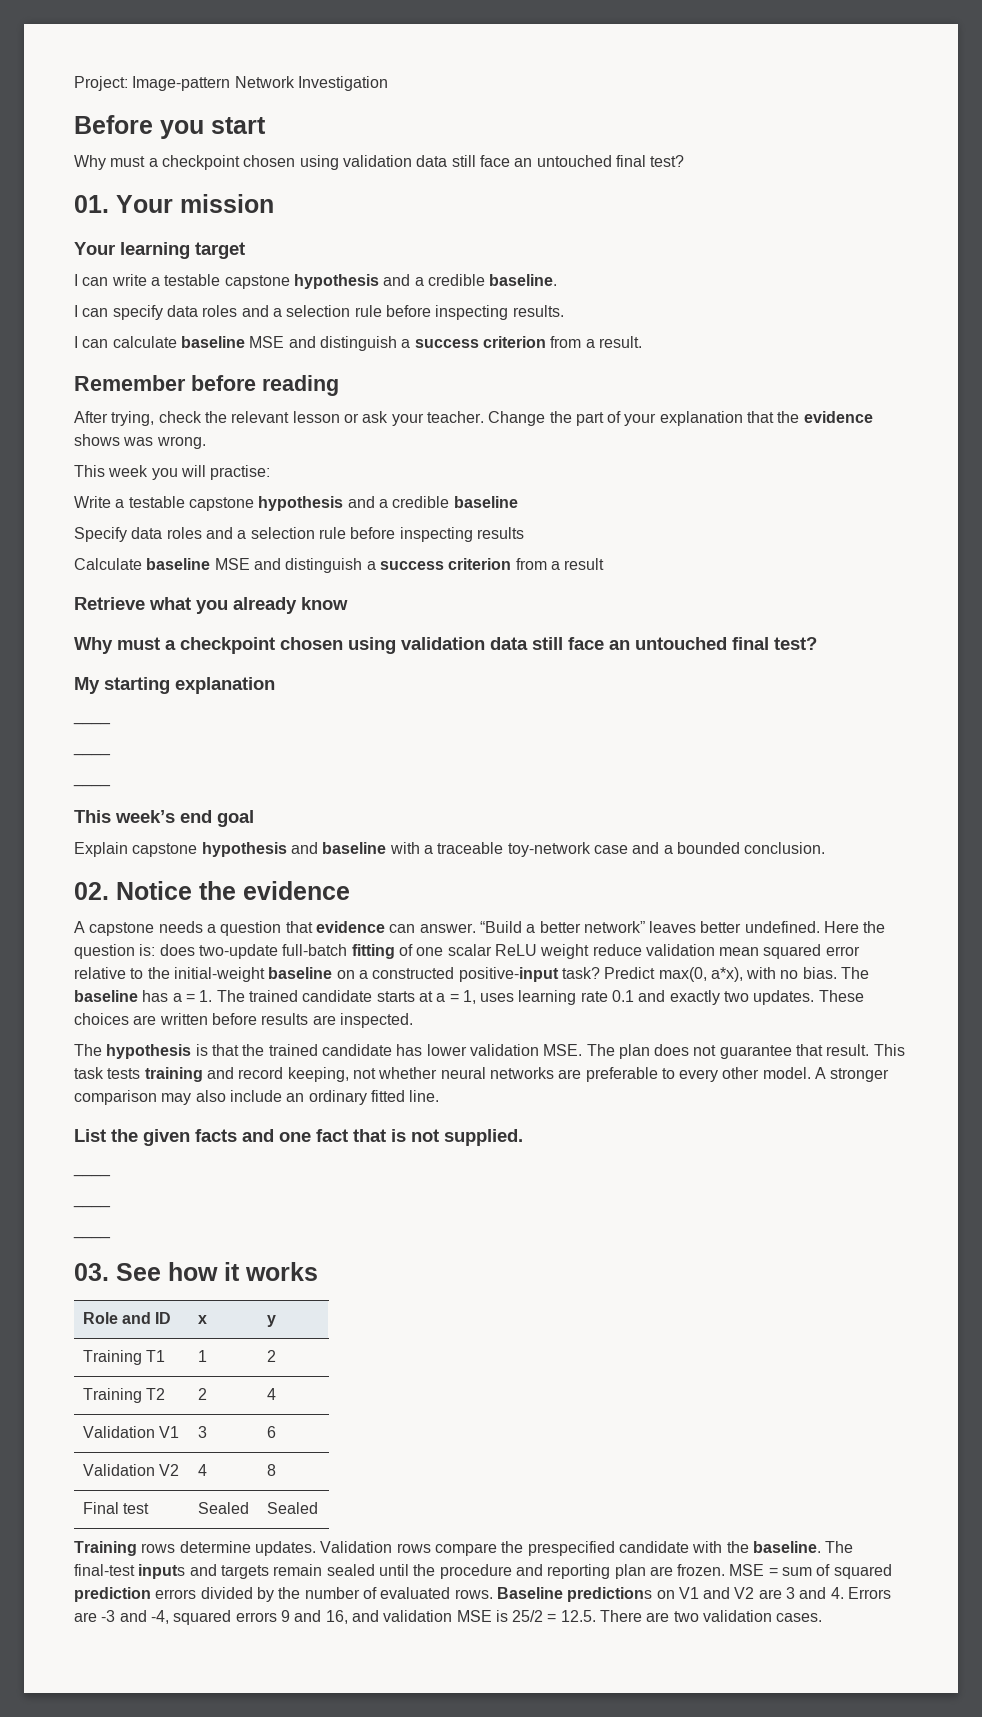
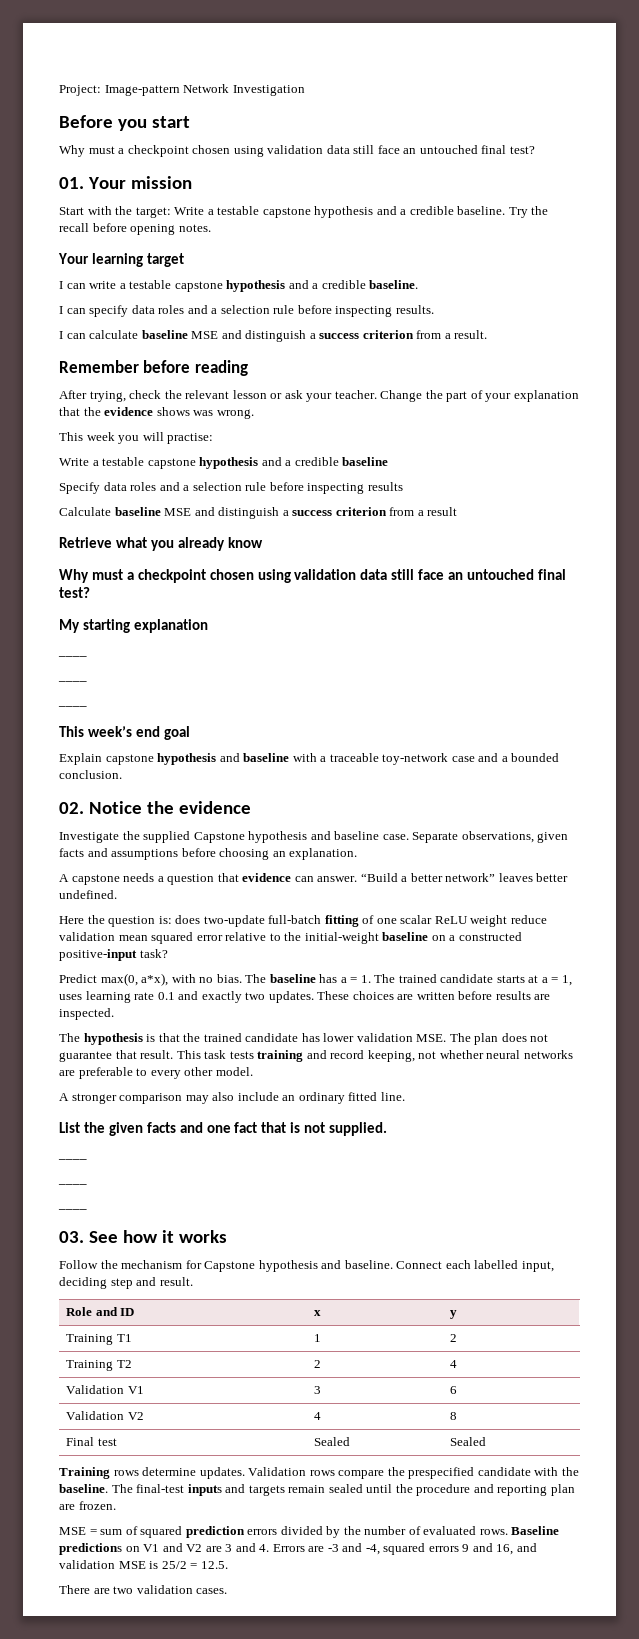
(274, 203) none -> [59,206,549,218] [59,223,211,235] // Start with the target: Write a testable capstone hypothesis and a credible baseline. Try the recall before opening notes.
(350, 890) none -> [59,831,569,843] [59,848,358,860] // Investigate the supplied Capstone hypothesis and baseline case. Separate observations, given facts and assumptions before choosing an explanation.
(820, 927) none -> (117, 894) //
(600, 973) none -> (168, 953) //
(811, 1073) none -> (253, 1071) //
(318, 1271) none -> [59,1260,554,1272] [59,1277,193,1289] // Follow the mechanism for Capstone hypothesis and baseline. Connect each labelled input, deciding step and result.
(726, 1570) none -> (116, 1505) //
(596, 1616) none -> (228, 1565) //

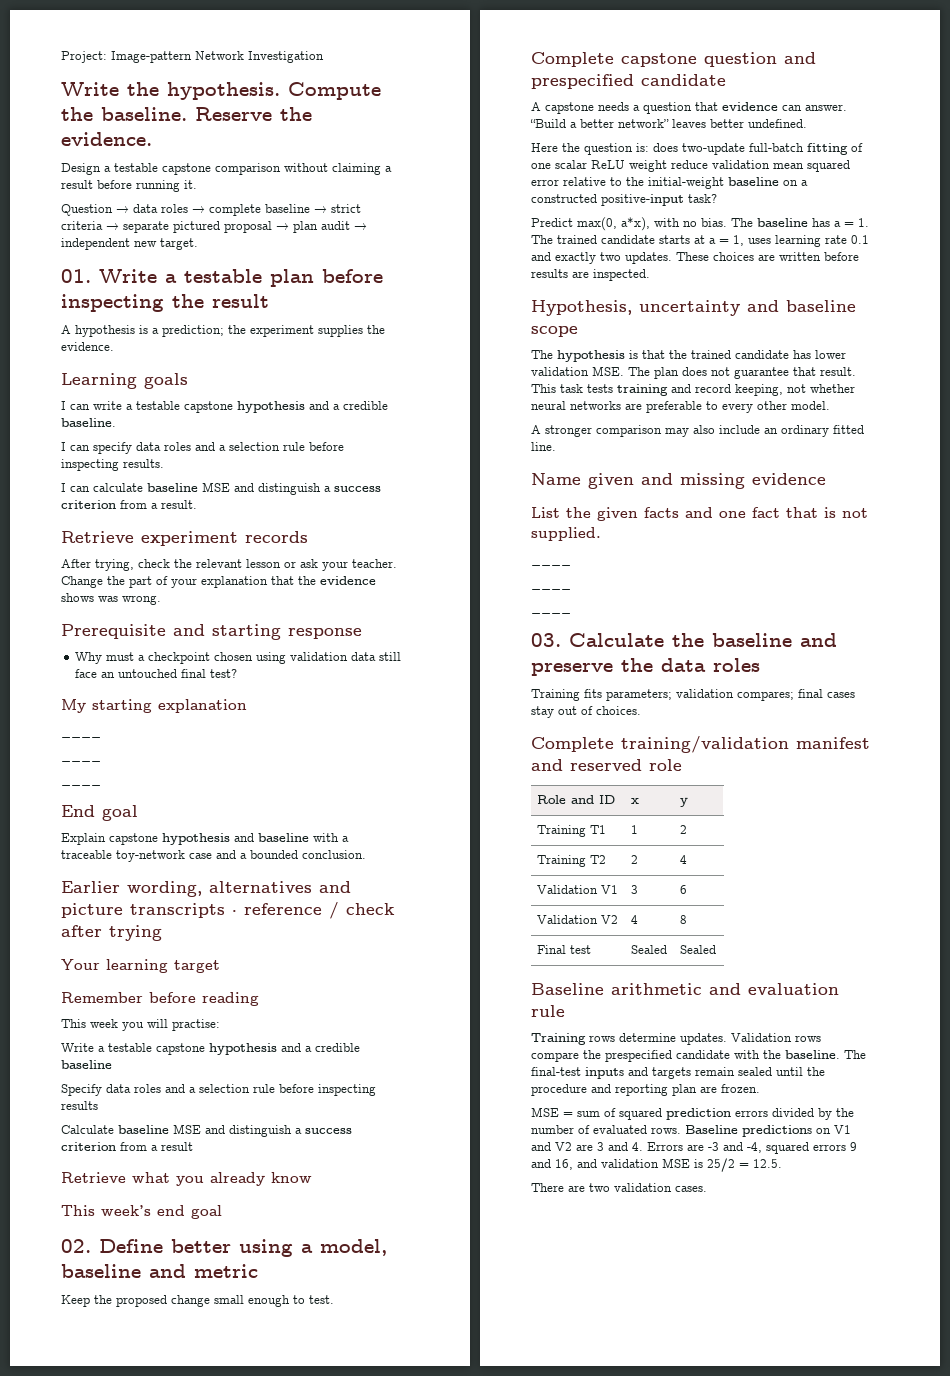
[59,115,190,131] [59,145,535,157] [59,176,192,189] [59,206,549,218] [59,223,211,235] [58,253,184,267] Before you start // Why must a checkpoint chosen using validation data still face an untouched final test? // 01. Your mission // Start with the target: Write a testable capstone hypothesis and a credible baseline. Try the recall before opening notes. // Your learning target -> [61,82,381,100] [61,107,312,121] [61,132,152,146] [61,163,392,175] [61,180,197,192] [61,204,361,216] [61,221,367,233] [61,238,198,250] [61,269,383,287] [61,294,269,312] [61,325,385,337] [61,342,114,351] [61,373,188,389] Write the hypothesis. Compute the baseline. Reserve the evidence. // Design a testable capstone comparison without claiming a result before running it. // Question → data roles → complete baseline → strict criteria → separate pictured proposal → plan audit → independent new target. // 01. Write a testable plan before inspecting the result // A hypothesis is a prediction; the experiment supplies the evidence. // Learning goals
[59,360,248,376] Remember before reading -> [61,531,308,546] Retrieve experiment records
(254, 414) none -> [61,624,362,640] [74,652,401,664] [74,669,237,678] [61,699,247,713] [61,735,101,738] [61,759,101,762] [61,783,101,786] [61,805,138,821] [61,833,349,845] [61,850,366,862] [61,881,351,897] [61,902,395,919] [61,925,162,941] [61,959,220,973] [61,992,259,1006] // Prerequisite and starting response // Why must a checkpoint chosen using validation data still face an untouched final test? // My starting explanation // ____ // ____ // ____ // End goal // Explain capstone hypothesis and baseline with a traceable toy-network case and a bounded conclusion. // Earlier wording, alternatives and picture transcripts · reference / check after trying // Your learning target // Remember before reading
[59,569,566,583] [59,587,90,598] [59,619,208,633] [58,655,87,657] [58,680,87,682] [58,705,87,707] [59,726,190,740] [59,753,560,765] [59,770,122,779] [59,801,251,814] [59,831,569,843] [59,848,358,860] Why must a checkpoint chosen using validation data still face an untouched final test? // My starting explanation // ____ // ____ // ____ // This week’s end goal // Explain capstone hypothesis and baseline with a traceable toy-network case and a bounded conclusion. // 02. Notice the evidence // Investigate the supplied Capstone hypothesis and baseline case. Separate observations, given facts and assumptions before choosing an explanation. -> [61,1205,222,1219] [61,1239,387,1257] [61,1264,258,1278] [61,1295,334,1307] [531,52,816,67] [531,74,726,89] This week’s end goal // 02. Define better using a model, baseline and metric // Keep the proposed change small enough to test. // Complete capstone question and prespecified candidate
(114, 1014) none -> [531,300,856,316] [531,326,578,337] // Hypothesis, uncertainty and baseline scope
(405, 1096) none -> [531,473,826,489] // Name given and missing evidence
[88,1230,227,1243] [59,1260,554,1272] [59,1277,193,1289] See how it works // Follow the mechanism for Capstone hypothesis and baseline. Connect each labelled input, deciding step and result. -> [569,633,837,647] [531,658,760,676] [531,689,855,701] [531,706,641,718] [531,736,870,753] [531,759,682,771] Calculate the baseline and preserve the data roles // Training fits parameters; validation compares; final cases stay out of choices. // Complete training/validation manifest and reserved role
(486, 1441) none -> [531,983,839,995] [531,1005,565,1017] // Baseline arithmetic and evaluation rule

